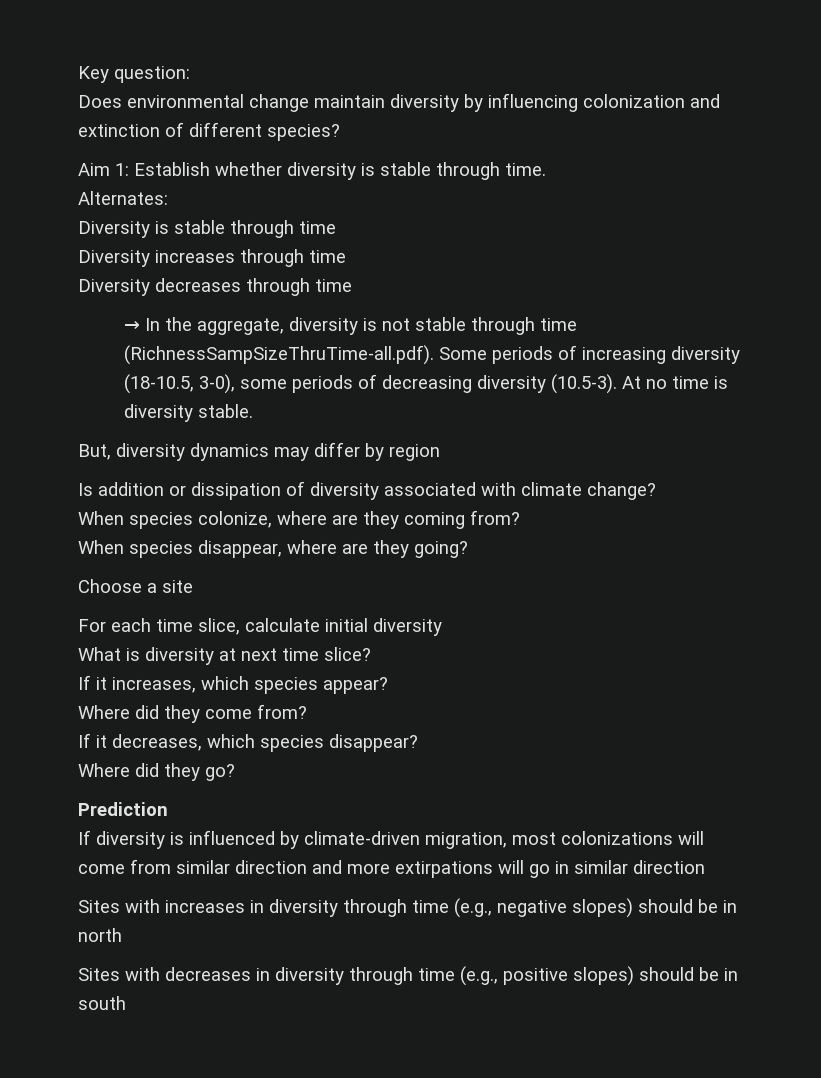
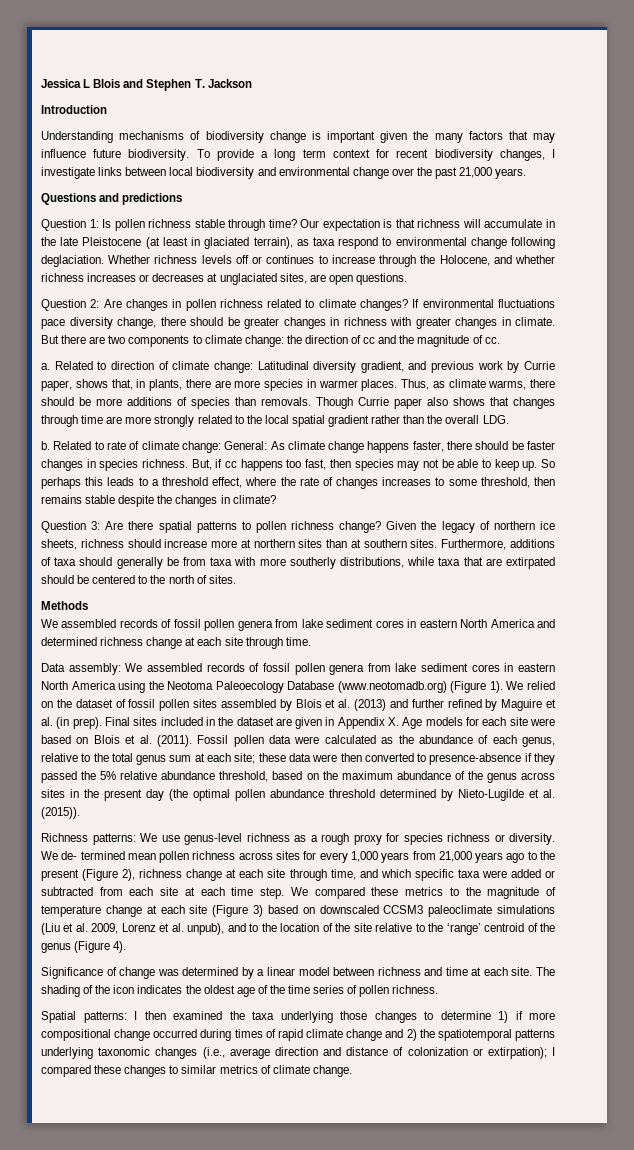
[78,66,190,83] [78,93,720,112] [78,122,340,141] [78,162,546,180] [78,191,168,205] [78,220,336,238] [78,249,346,267] [78,278,352,296] [124,317,578,335] [124,345,741,365] [124,374,729,394] [124,404,254,422] [78,442,440,461] [78,481,656,500] [78,510,520,529] [78,540,468,558] [78,579,193,593] [78,619,106,632] Key question: // Does environmental change maintain diversity by influencing colonization and extinction of different species? // Aim 1: Establish whether diversity is stable through time. // Alternates: // Diversity is stable through time // Diversity increases through time // Diversity decreases through time // → In the aggregate, diversity is not stable through time (RichnessSampSizeThruTime-all.pdf). Some periods of increasing diversity (18-10.5, 3-0), some periods of decreasing diversity (10.5-3). At no time is diversity stable. // But, diversity dynamics may differ by region // Is addition or dissipation of diversity associated with climate change? // When species colonize, where are they coming from? // When species disappear, where are they going? // Choose a site // For -> [41,79,252,91] [41,105,107,114] [41,131,556,143] [41,149,555,161] [41,167,527,179] [41,193,183,205] [41,219,555,231] [41,237,555,249] [41,255,555,267] [41,273,407,285] [41,299,556,311] [41,317,555,329] [41,335,500,347] [41,361,556,373] [41,379,555,391] [41,397,555,409] [41,415,509,427] [41,441,555,453] [41,459,555,471] [41,477,555,489] [41,495,276,507] [41,521,555,533] [41,539,555,550] [41,557,555,569] [41,575,236,584] [41,601,88,610] [41,619,555,631] [41,637,311,649] [41,663,556,675] [41,681,555,693] [41,699,556,711] [41,717,556,729] [41,735,555,747] [41,753,555,765] [41,771,555,783] [41,789,555,801] [41,807,80,819] [41,833,555,845] [41,851,556,863] [41,869,555,881] [41,887,195,896] Jessica L Blois and Stephen T. Jackson // Introduction // Understanding mechanisms of biodiversity change is important given the many factors that may influence future biodiversity. To provide a long term context for recent biodiversity changes, I investigate links between local biodiversity and environmental change over the past 21,000 years. // Questions and predictions // Question 1: Is pollen richness stable through time? Our expectation is that richness will accumulate in the late Pleistocene (at least in glaciated terrain), as taxa respond to environmental change following deglaciation. Whether richness levels off or continues to increase through the Holocene, and whether richness increases or decreases at unglaciated sites, are open questions. // Question 2: Are changes in pollen richness related to climate changes? If environmental fluctuations pace diversity change, there should be greater changes in richness with greater changes in climate. But there are two components to climate change: the direction of cc and the magnitude of cc. // a. Related to direction of climate change: Latitudinal diversity gradient, and previous work by Currie paper, shows that, in plants, there are more species in warmer places. Thus, as climate warms, there should be more additions of species than removals. Though Currie paper also shows that changes through time are more strongly related to the local spatial gradient rather than the overall LDG. // b. Related to rate of climate change: General: As climate change happens faster, there should be faster changes in species richness. But, if cc happens too fast, then species may not be able to keep up. So perhaps this leads to a threshold effect, where the rate of changes increases to some threshold, then remains stable despite the changes in climate? // Question 3: Are there spatial patterns to pollen richness change? Given the legacy of northern ice sheets, richness should increase more at northern sites than at southern sites. Furthermore, additions of taxa should generally be from taxa with more southerly distributions, while taxa that are extirpated should be centered to the north of sites. // Methods // We assembled records of fossil pollen genera from lake sediment cores in eastern North America and determined richness change at each site through time. // Data assembly: We assembled records of fossil pollen genera from lake sediment cores in eastern North America using the Neotoma Paleoecology Database (www.neotomadb.org) (Figure 1). We relied on the dataset of fossil pollen sites assembled by Blois et al. (2013) and further refined by Maguire et al. (in prep). Final sites included in the dataset are given in Appendix X. Age models for each site were based on Blois et al. (2011). Fossil pollen data were calculated as the abundance of each genus, relative to the total genus sum at each site; these data were then converted to presence-absence if they passed the 5% relative abundance threshold, based on the maximum abundance of the genus across sites in the present day (the optimal pollen abundance threshold determined by Nieto-Lugilde et al. (2015)). // Richness patterns: We use genus-level richness as a rough proxy for species richness or diversity. We de- termined mean pollen richness across sites for every 1,000 years from 21,000 years ago to the present (Figure 2), richness change at each site through time, and which specific taxa were added or subtracted from each site at
[198,618,442,636] [78,647,371,665] [78,675,388,694] [78,704,307,723] [78,733,418,752] [78,763,235,781] [78,802,168,816] [78,830,704,849] [78,859,705,878] [78,898,737,918] [78,928,122,942] [78,966,738,986] [78,996,126,1010] slice, calculate initial diversity // What is diversity at next time slice? // If it increases, which species appear? // Where did they come from? // If it decreases, which species disappear? // Where did they go? // Prediction // If diversity is influenced by climate-driven migration, most colonizations will come from similar direction and more extirpations will go in similar direction // Sites with increases in diversity through time (e.g., negative slopes) should be in north // Sites with decreases in diversity through time (e.g., positive slopes) should be in south -> [260,887,556,899] [41,905,555,917] [41,923,556,935] [41,941,127,953] [41,967,555,979] [41,985,439,997] [41,1011,555,1023] [41,1029,555,1041] [41,1047,555,1059] [41,1065,352,1077] step. We compared these metrics to the magnitude of temperature change at each site (Figure 3) based on downscaled CCSM3 paleoclimate simulations (Liu et al. 2009, Lorenz et al. unpub), and to the location of the site relative to the ‘range’ centroid of the genus (Figure 4). // Significance of change was determined by a linear model between richness and time at each site. The shading of the icon indicates the oldest age of the time series of pollen richness. // Spatial patterns: I then examined the taxa underlying those changes to determine 1) if more compositional change occurred during times of rapid climate change and 2) the spatiotemporal patterns underlying taxonomic changes (i.e., average direction and distance of colonization or extirpation); I compared these changes to similar metrics of climate change.

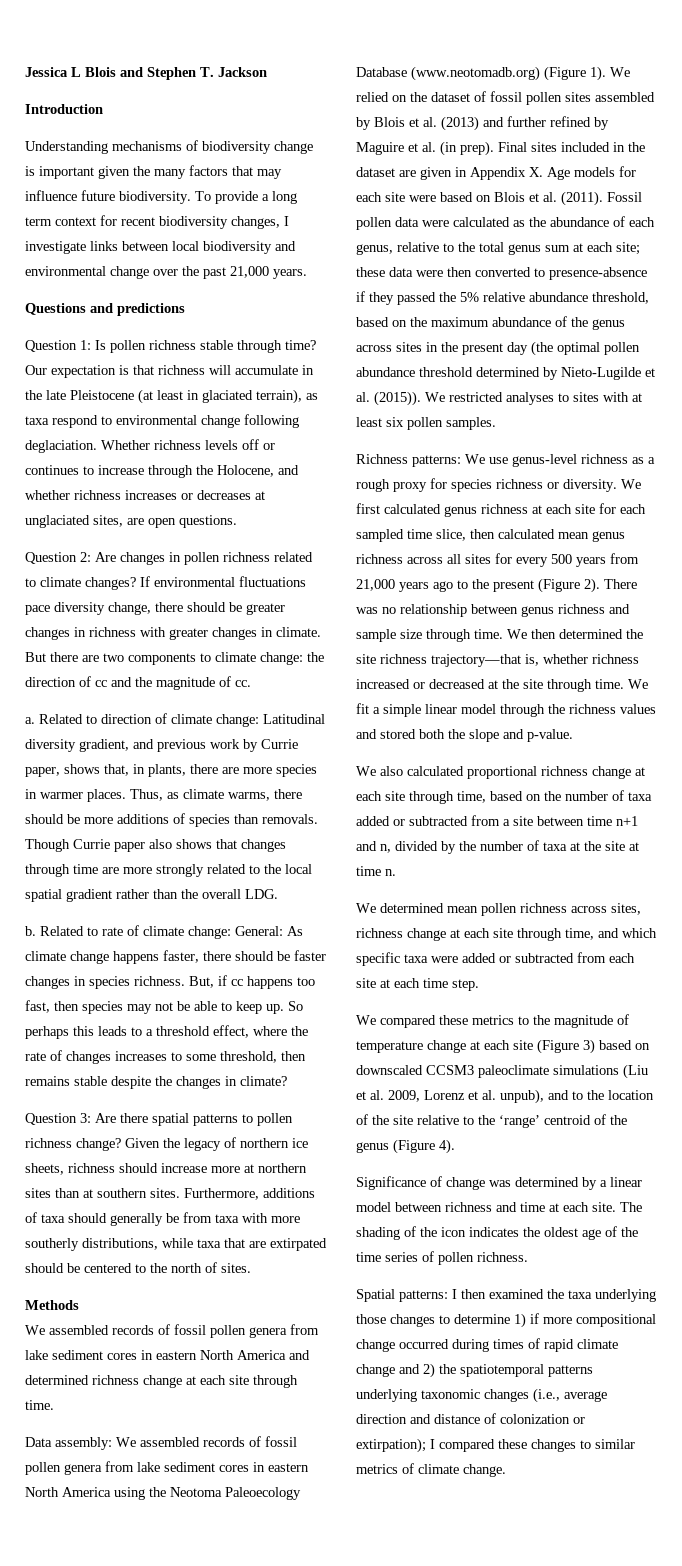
(80, 813) none -> [425,392,642,405] [356,417,496,430] We restricted analyses to sites with at least six pollen samples.
[61,851,273,863] de- termined mean pollen richness across -> [356,503,646,517] [356,529,625,542] [356,554,461,564] first calculated genus richness at each site for each sampled time slice, then calculated mean genus richness across all
[350,851,378,862] 1,000 -> [551,554,572,564] 500
[122,869,136,881] 2), -> [584,578,637,593] [356,604,630,617] [356,629,643,642] [356,654,639,667] [356,679,648,692] [356,703,656,717] [356,729,573,742] [356,766,645,779] [356,790,652,804] [356,815,638,826] [356,840,639,854] [356,866,396,876] [356,903,641,916] 2). There was no relationship between genus richness and sample size through time. We then determined the site richness trajectory—that is, whether richness increased or decreased at the site through time. We fit a simple linear model through the richness values and stored both the slope and p-value. // We also calculated proportional richness change at each site through time, based on the number of taxa added or subtracted from a site between time n+1 and n, divided by the number of taxa at the site at time n. // We determined mean pollen richness across sites,
(285, 893) none -> (479, 985) //

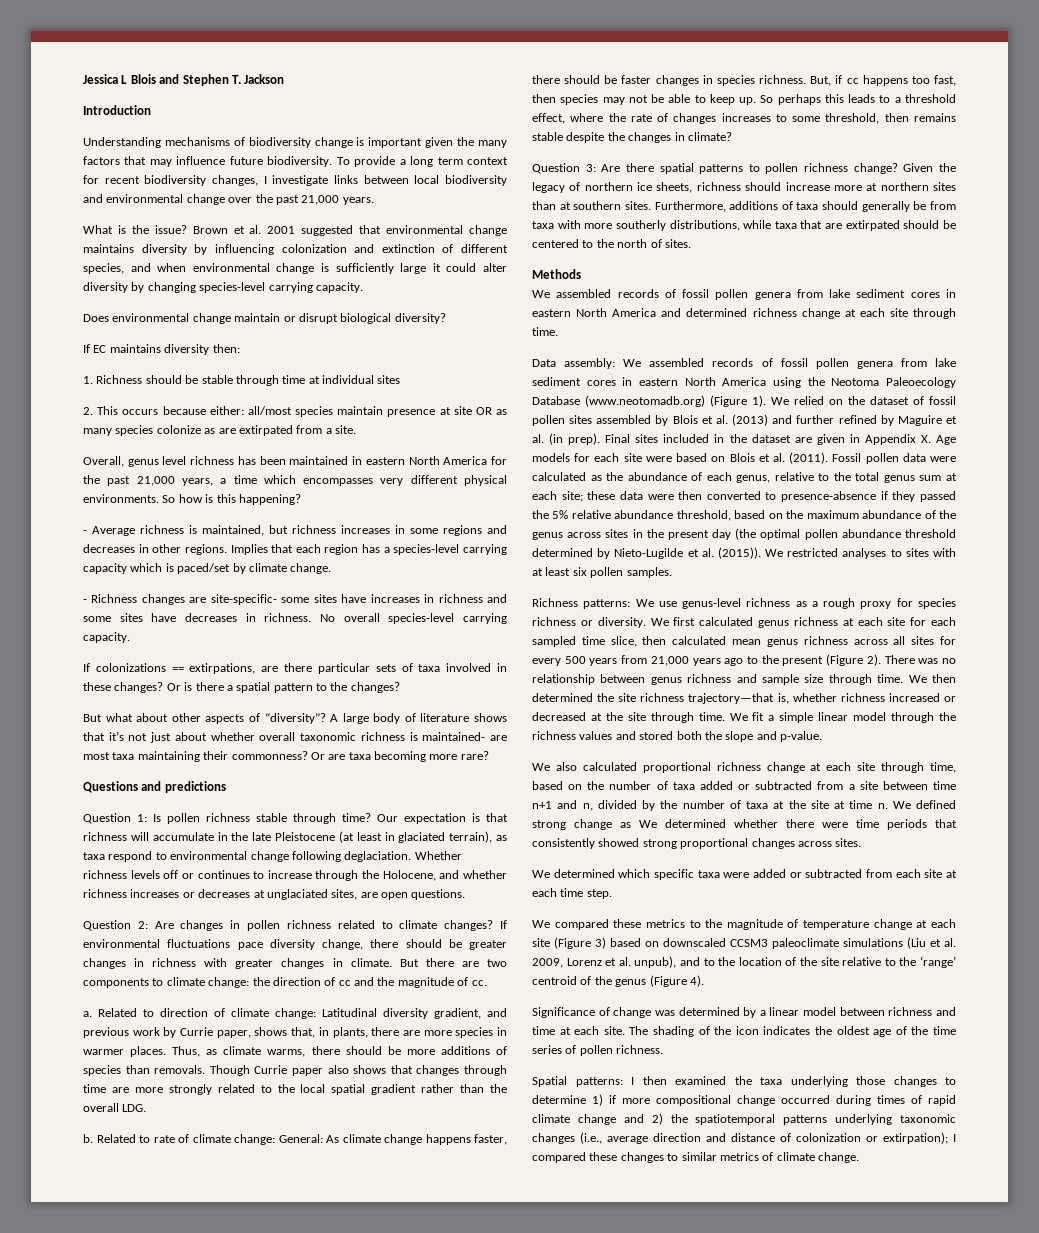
(307, 274) none -> [83,225,508,236] [83,244,508,255] [83,263,508,274] [83,282,363,293] [83,313,446,324] [83,344,240,355] [83,375,401,386] [83,406,508,417] [83,425,356,436] [83,456,508,467] [83,475,508,486] [83,494,301,505] [83,525,507,536] [83,544,507,555] [83,563,332,574] [83,594,507,605] [83,613,507,624] [83,632,130,643] [83,663,507,674] [83,682,400,693] [83,713,507,724] [83,731,508,743] [83,751,489,762] // What is the issue? Brown et al. 2001 suggested that environmental change maintains diversity by influencing colonization and extinction of different species, and when environmental change is sufficiently large it could alter diversity by changing species-level carrying capacity. // Does environmental change maintain or disrupt biological diversity? // If EC maintains diversity then: // 1. Richness should be stable through time at individual sites // 2. This occurs because either: all/most species maintain presence at site OR as many species colonize as are extirpated from a site. // Overall, genus level richness has been maintained in eastern North America for the past 21,000 years, a time which encompasses very different physical environments. So how is this happening? // - Average richness is maintained, but richness increases in some regions and decreases in other regions. Implies that each region has a species-level carrying capacity which is paced/set by climate change. // - Richness changes are site-specific- some sites have increases in richness and some sites have decreases in richness. No overall species-level carrying capacity. // If colonizations == extirpations, are there particular sets of taxa involved in these changes? Or is there a spatial pattern to the changes? // But what about other aspects of “diversity”? A large body of literature shows that it’s not just about whether overall taxonomic richness is maintained- are most taxa maintaining their commonness? Or are taxa becoming more rare?
[356,903,641,916] [356,928,619,941] // We determined mean pollen richness across sites, richness change at each site through time, and -> [892,800,956,809] [532,819,957,830] [532,838,862,849] [532,869,615,878] We defined strong change as We determined whether there were time periods that consistently showed strong proportional changes across sites. // We determined

